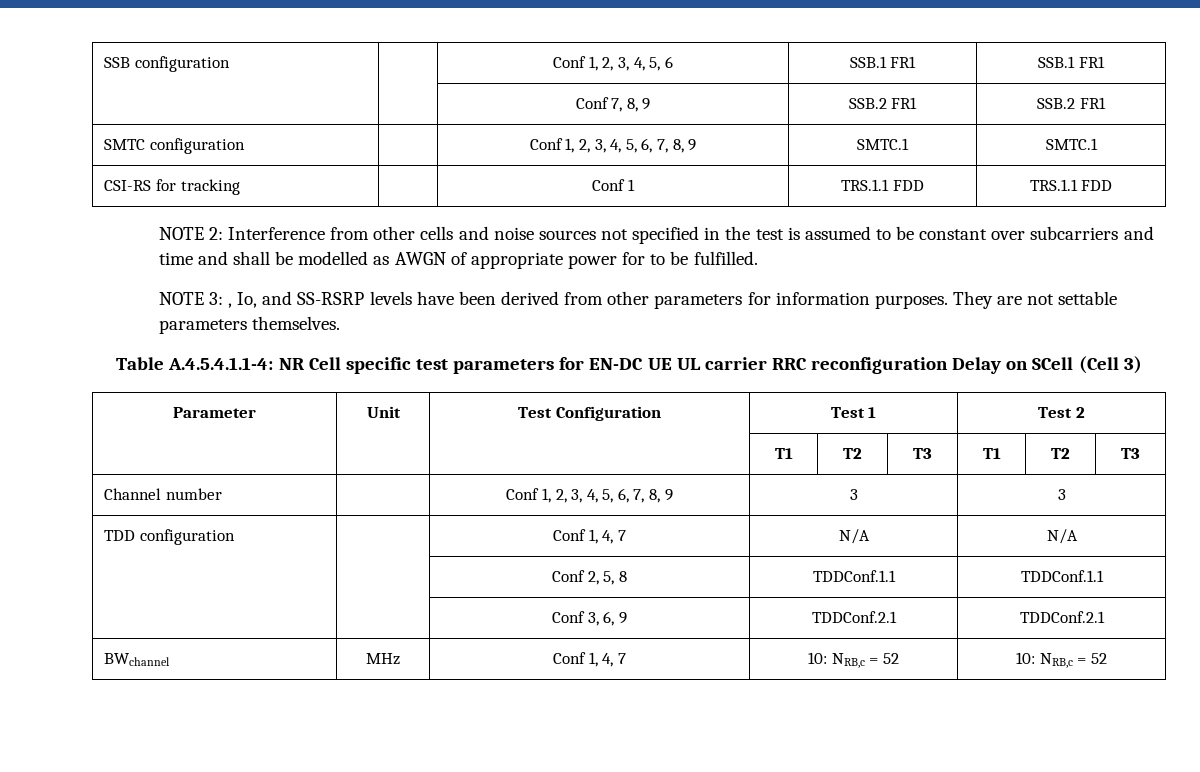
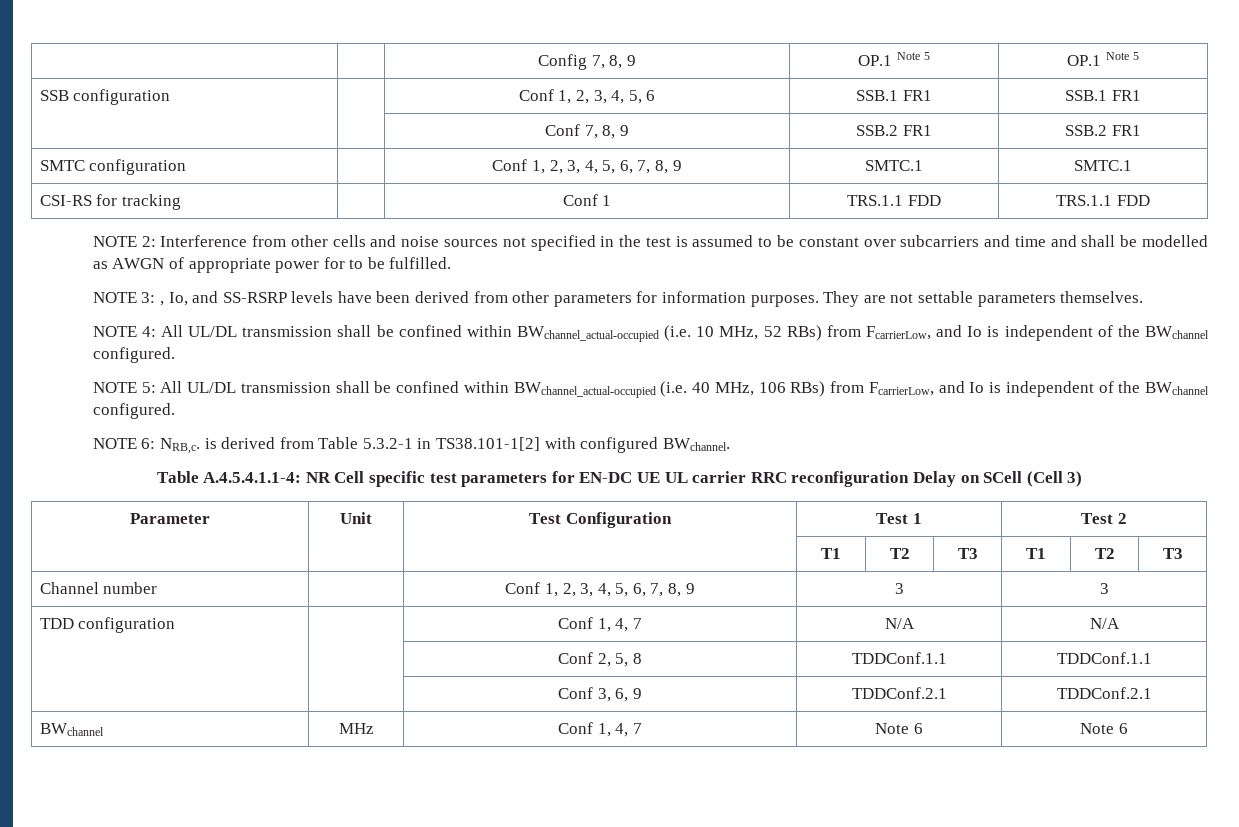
(104, 62) none -> [538,54,636,70] [857,52,931,66] [1066,52,1140,66] | | Config 7, 8, 9 | OP.1 Note 5 | OP.1 Note 5 //
(340, 323) none -> [92,325,1209,342] [92,347,175,363] [92,381,1210,398] [92,403,175,419] [92,437,730,454] // NOTE 4: All UL/DL transmission shall be confined within BWchannel_actual-occupied (i.e. 10 MHz, 52 RBs) from FcarrierLow, and Io is independent of the BWchannel configured. // NOTE 5: All UL/DL transmission shall be confined within BWchannel_actual-occupied (i.e. 40 MHz, 106 RBs) from FcarrierLow, and Io is independent of the BWchannel configured. // NOTE 6: NRB,c. is derived from Table 5.3.2-1 in TS38.101-1[2] with configured BWchannel.
[808,652,899,668] [1016,652,1107,668] 10: NRB,c = 52 | 10: NRB,c = 52 -> [875,723,923,734] [1080,723,1128,734] Note 6 | Note 6

